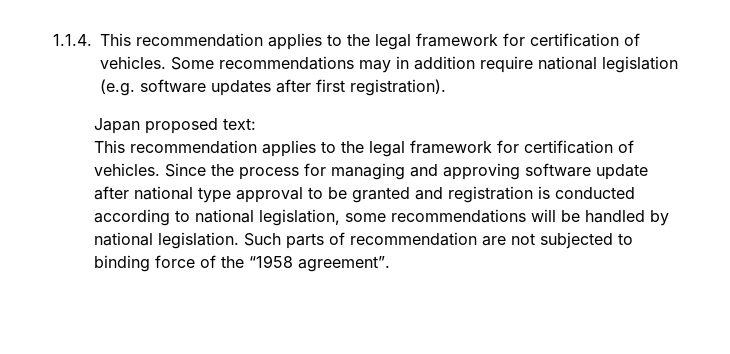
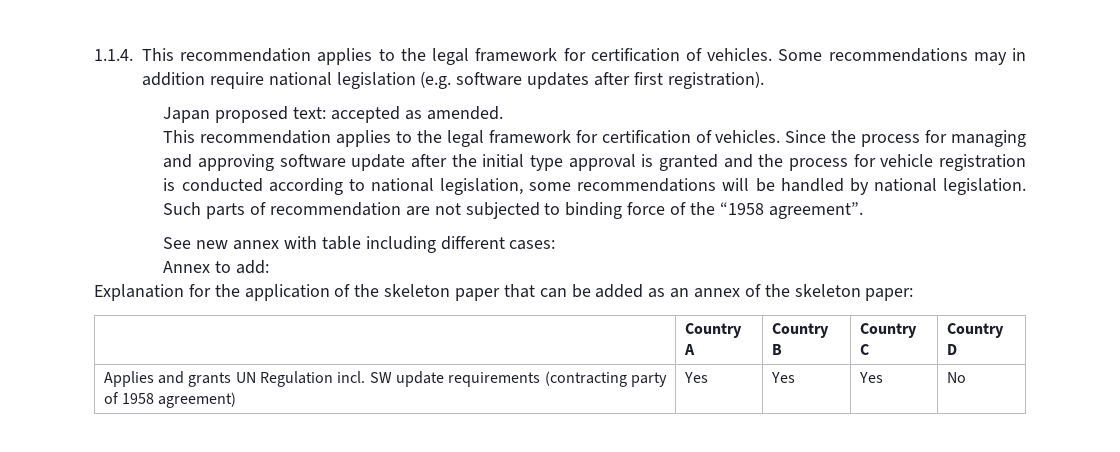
(256, 124) none -> [330,106,503,123] accepted as amended.
[133,186,443,203] national type approval to be granted and -> [451,154,934,171] the initial type approval is granted and the process for vehicle
(390, 264) none -> [163,236,556,253] [163,260,270,274] [94,284,914,301] [684,323,742,338] [683,344,695,355] [771,323,829,338] [771,344,782,355] [859,323,917,338] [859,344,869,355] [946,323,1004,338] [946,344,957,355] [103,371,667,387] [103,392,237,408] [683,372,708,383] [770,372,795,383] [858,372,883,383] [946,372,966,383] // See new annex with table including different cases: // Annex to add: // Explanation for the application of the skeleton paper that can be added as an annex of the skeleton paper: // | Country A | Country B | Country C | Country D // Applies and grants UN Regulation incl. SW update requirements (contracting party of 1958 agreement) | Yes | Yes | Yes | No

